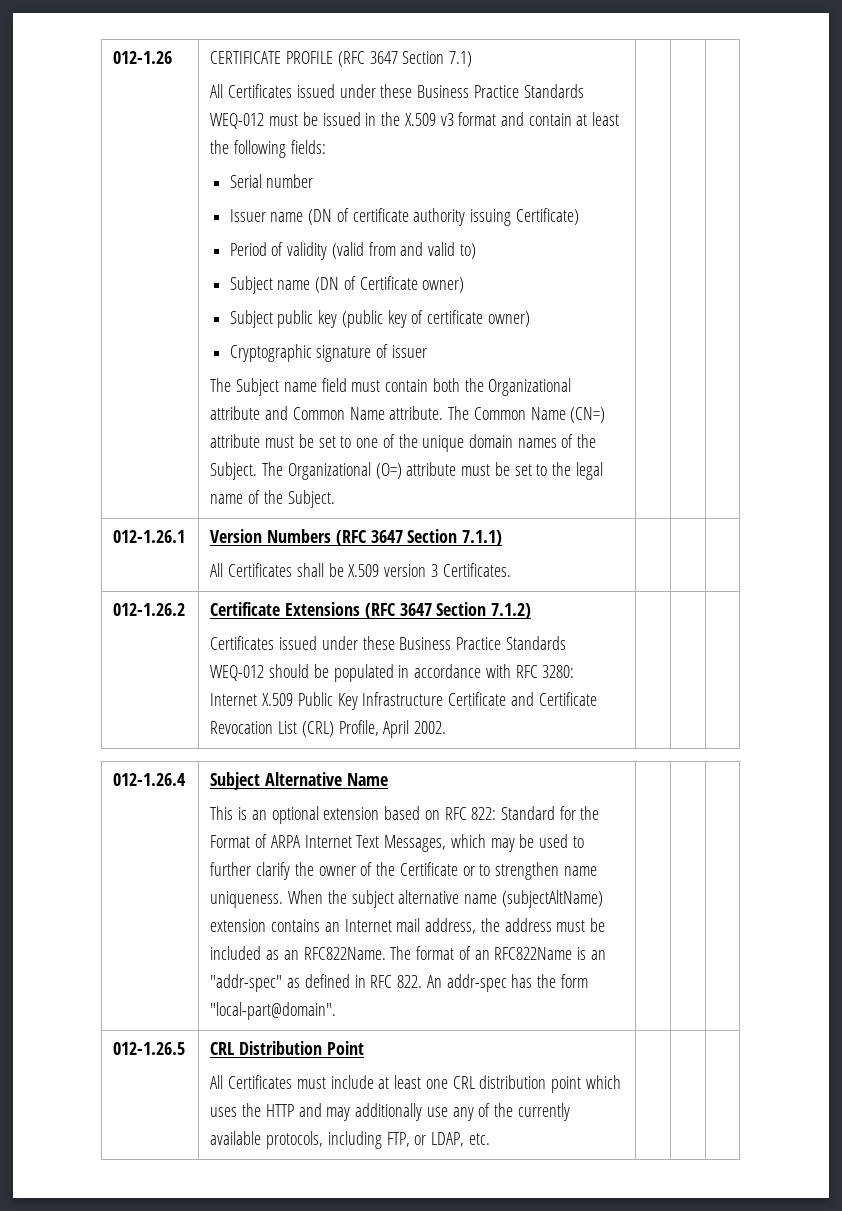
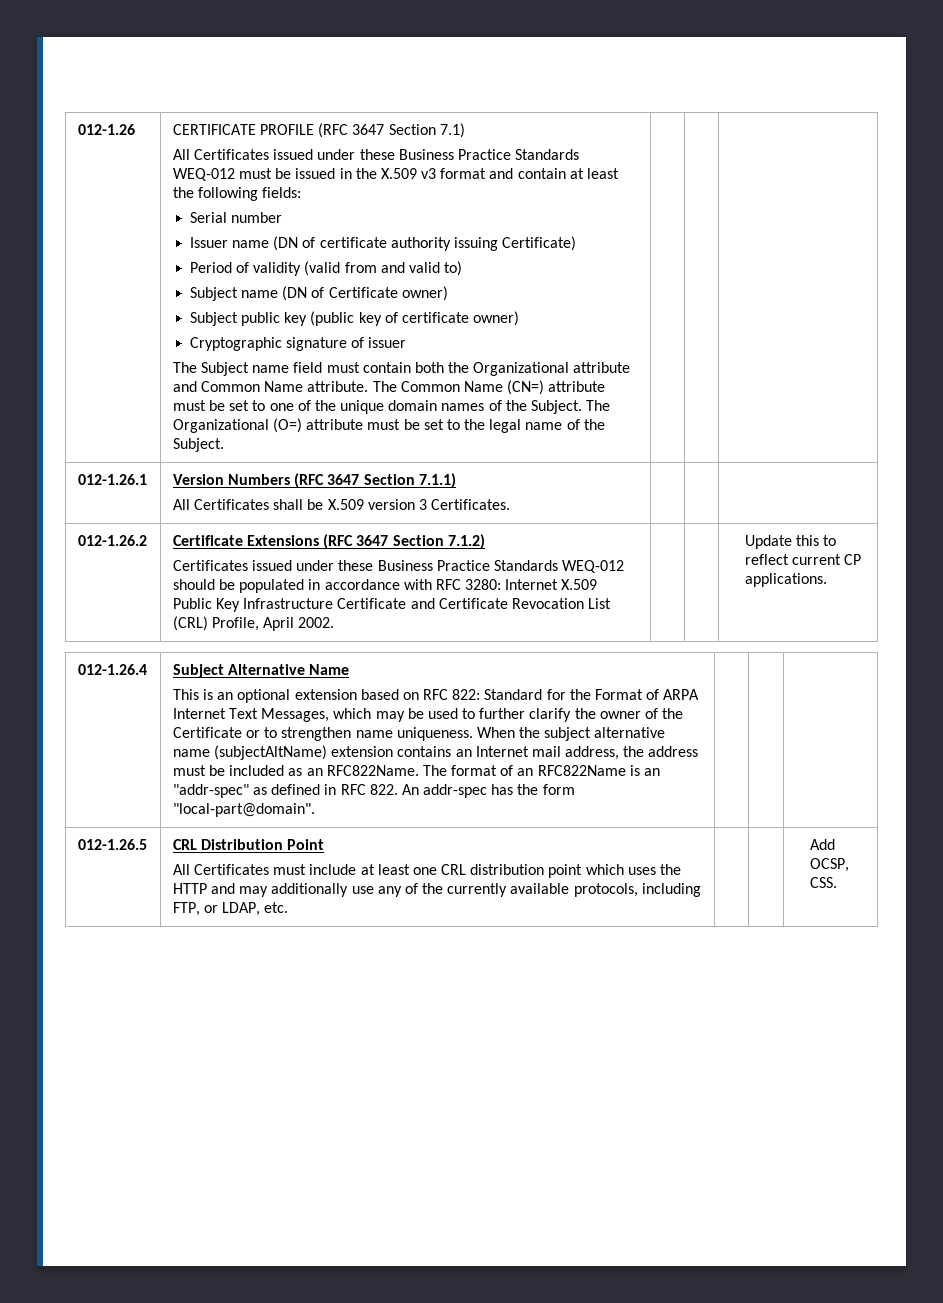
(447, 727) none -> [744,535,837,549] [744,554,862,565] [744,573,827,587] Update this to reflect current CP applications.
(490, 1139) none -> [809,839,835,850] [809,858,849,872] [809,877,837,888] Add OCSP, CSS.

